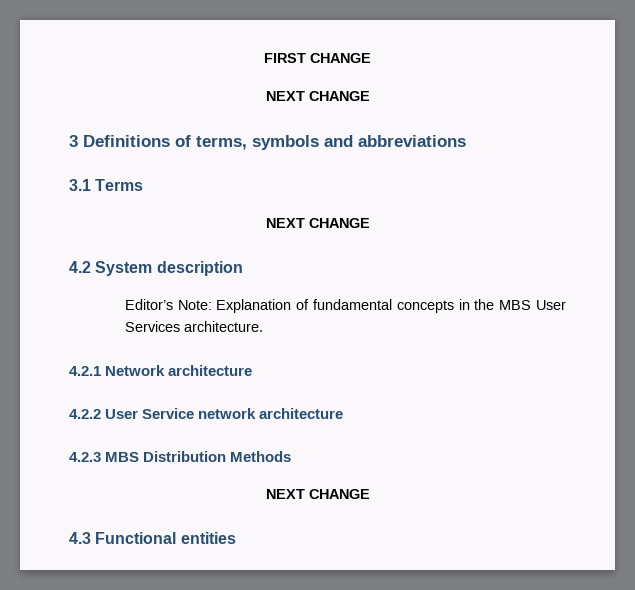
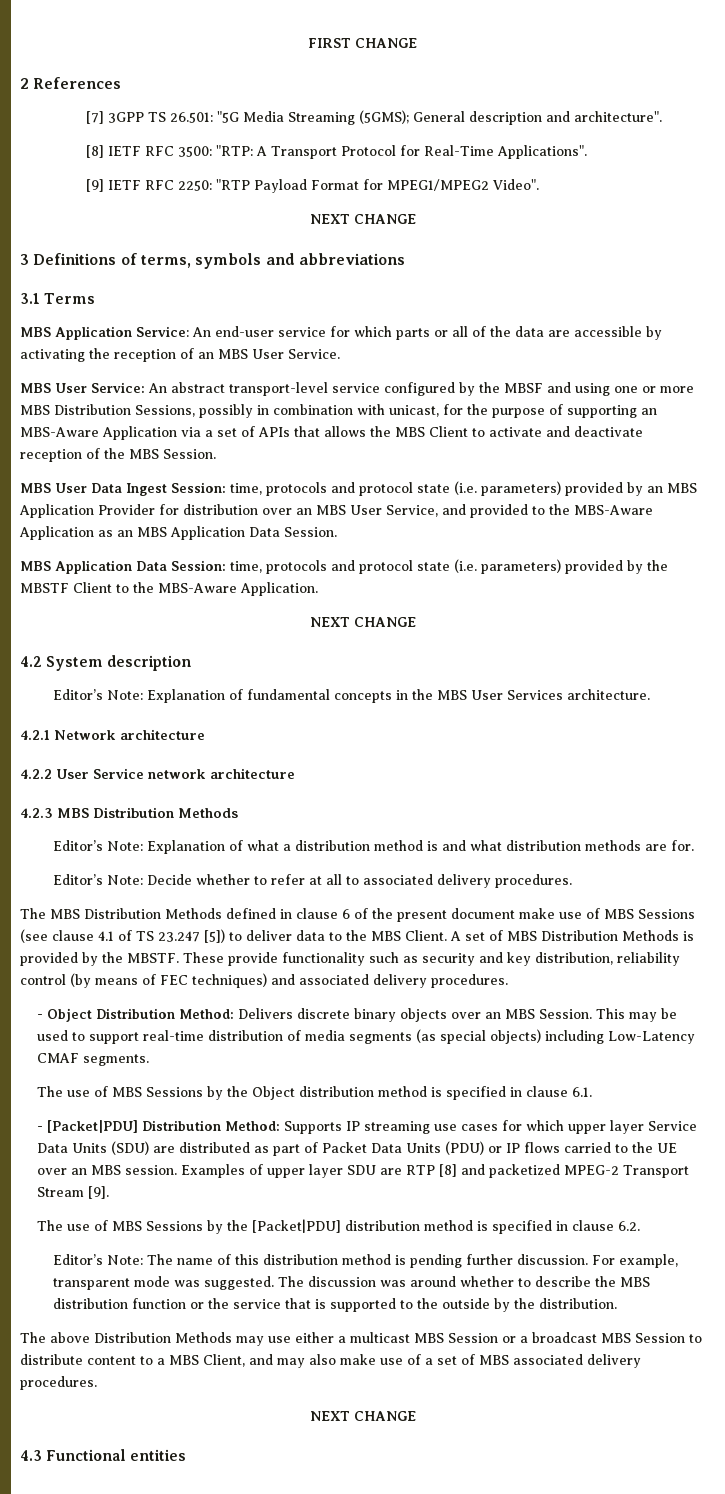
(371, 58) none -> [20,77,122,89] [86,110,663,125] [86,145,588,159] [86,179,540,193] // 2 References // [7] 3GPP TS 26.501: "5G Media Streaming (5GMS); General description and architecture". // [8] IETF RFC 3500: "RTP: A Transport Protocol for Real-Time Applications". // [9] IETF RFC 2250: "RTP Payload Format for MPEG1/MPEG2 Video".
(144, 185) none -> [20,326,662,340] [20,348,340,362] [20,382,694,396] [20,404,657,418] [20,426,643,440] [20,448,216,462] [20,481,697,496] [19,504,653,518] [19,526,337,540] [20,559,668,574] [20,582,318,596] // MBS Application Service: An end-user service for which parts or all of the data are accessible by activating the reception of an MBS User Service. // MBS User Service: An abstract transport-level service configured by the MBSF and using one or more MBS Distribution Sessions, possibly in combination with unicast, for the purpose of supporting an MBS-Aware Application via a set of APIs that allows the MBS Client to activate and deactivate reception of the MBS Session. // MBS User Data Ingest Session: time, protocols and protocol state (i.e. parameters) provided by an MBS Application Provider for distribution over an MBS User Service, and provided to the MBS-Aware Application as an MBS Application Data Session. // MBS Application Data Session: time, protocols and protocol state (i.e. parameters) provided by the MBSTF Client to the MBS-Aware Application.
(292, 456) none -> [53,840,695,854] [53,874,573,888] [20,908,695,922] [20,929,694,943] [20,952,680,966] [20,973,508,988] [36,1008,677,1022] [36,1029,695,1044] [36,1053,149,1066] [36,1086,592,1100] [36,1120,697,1134] [36,1141,677,1156] [36,1164,689,1178] [36,1186,109,1199] [36,1219,640,1234] [53,1254,679,1268] [53,1276,651,1290] [53,1298,618,1312] [20,1332,702,1346] [20,1354,641,1368] [20,1376,97,1390] // Editor’s Note: Explanation of what a distribution method is and what distribution methods are for. // Editor’s Note: Decide whether to refer at all to associated delivery procedures. // The MBS Distribution Methods defined in clause 6 of the present document make use of MBS Sessions (see clause 4.1 of TS 23.247 [5]) to deliver data to the MBS Client. A set of MBS Distribution Methods is provided by the MBSTF. These provide functionality such as security and key distribution, reliability control (by means of FEC techniques) and associated delivery procedures. // - Object Distribution Method: Delivers discrete binary objects over an MBS Session. This may be used to support real-time distribution of media segments (as special objects) including Low-Latency CMAF segments. // The use of MBS Sessions by the Object distribution method is specified in clause 6.1. // - [Packet|PDU] Distribution Method: Supports IP streaming use cases for which upper layer Service Data Units (SDU) are distributed as part of Packet Data Units (PDU) or IP flows carried to the UE over an MBS session. Examples of upper layer SDU are RTP [8] and packetized MPEG-2 Transport Stream [9]. // The use of MBS Sessions by the [Packet|PDU] distribution method is specified in clause 6.2. // Editor’s Note: The name of this distribution method is pending further discussion. For example, transparent mode was suggested. The discussion was around whether to describe the MBS distribution function or the service that is supported to the outside by the distribution. // The above Distribution Methods may use either a multicast MBS Session or a broadcast MBS Session to distribute content to a MBS Client, and may also make use of a set of MBS associated delivery procedures.

